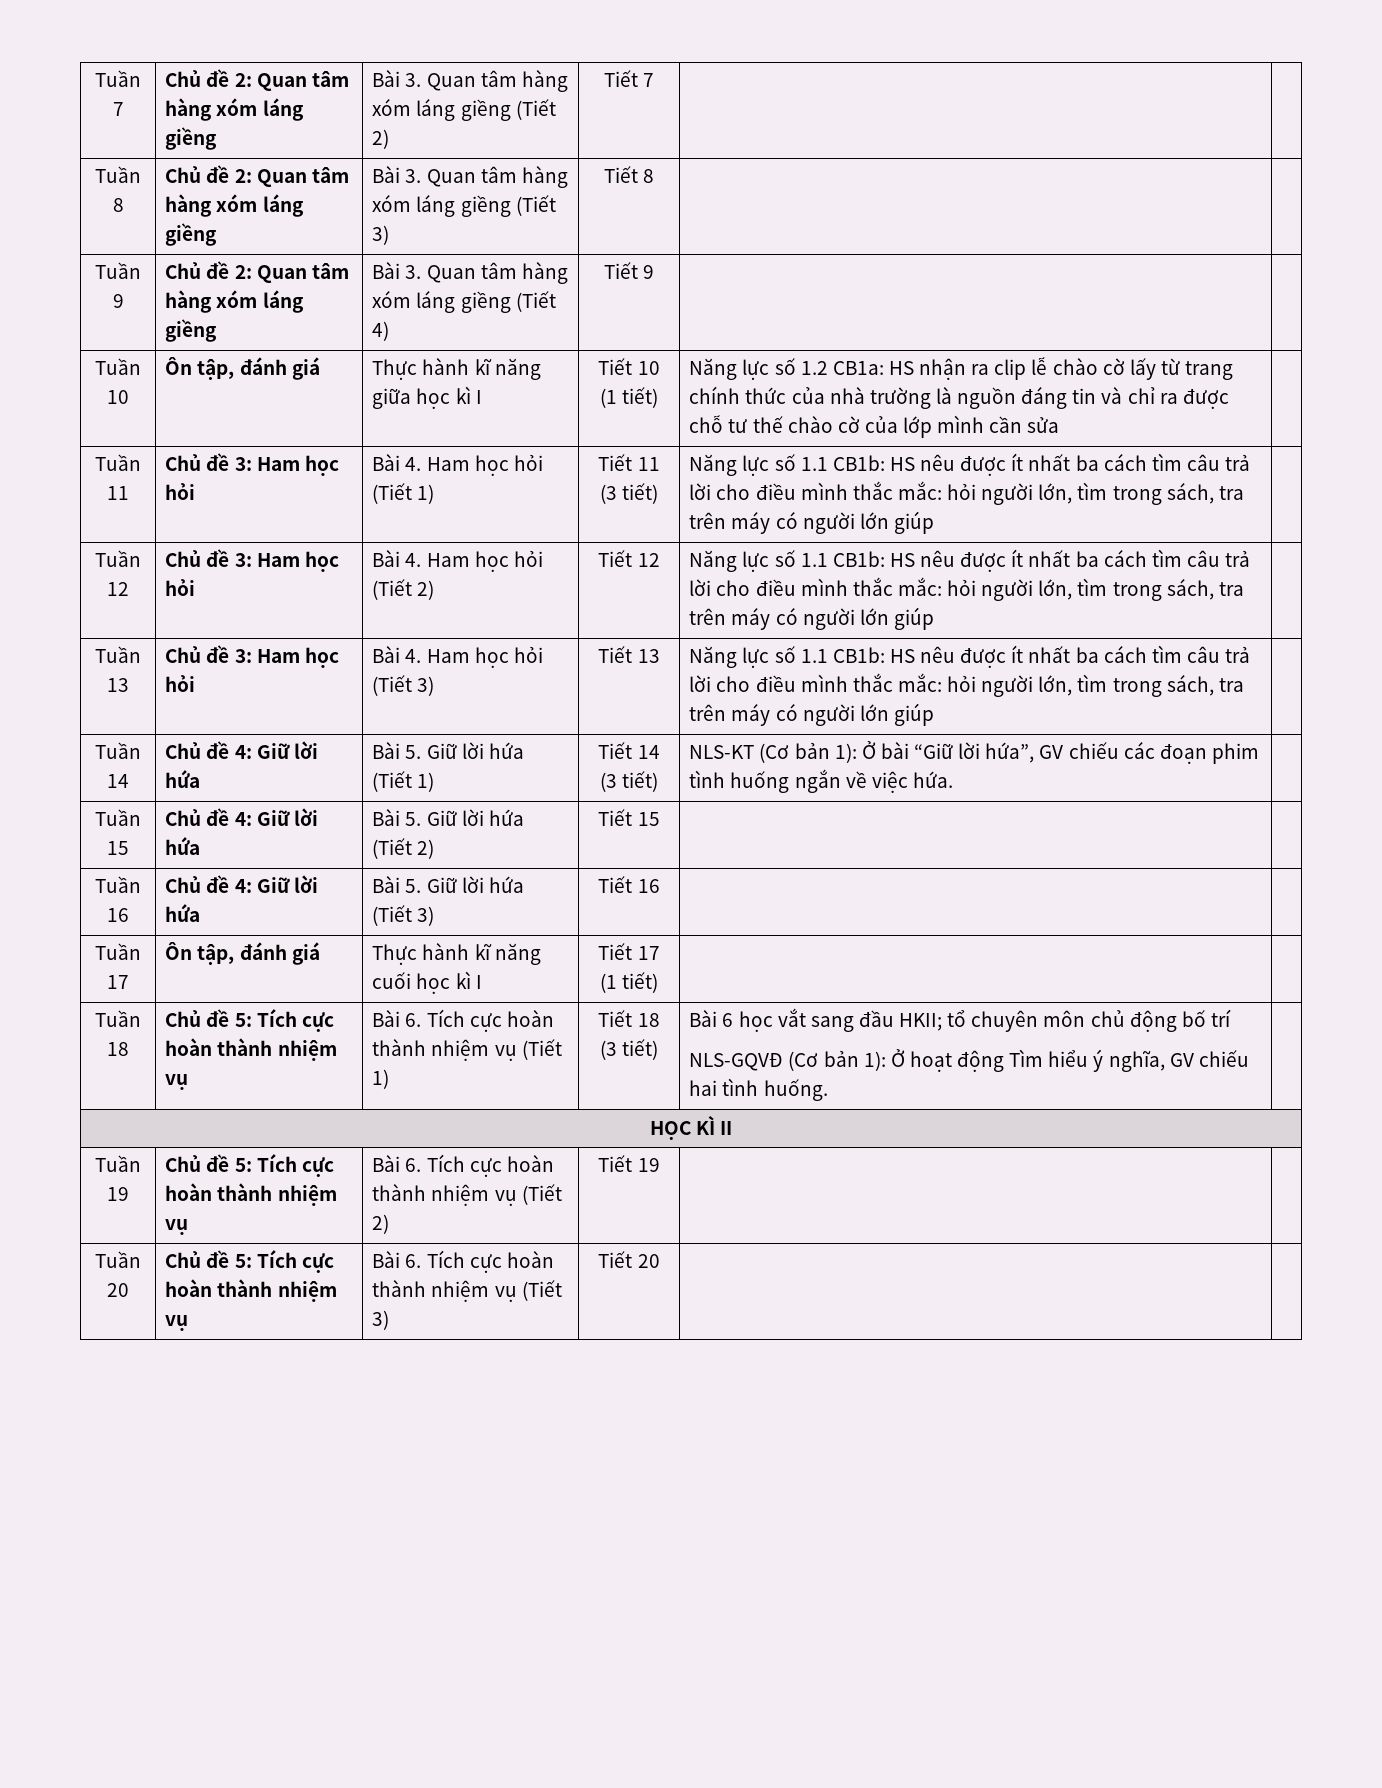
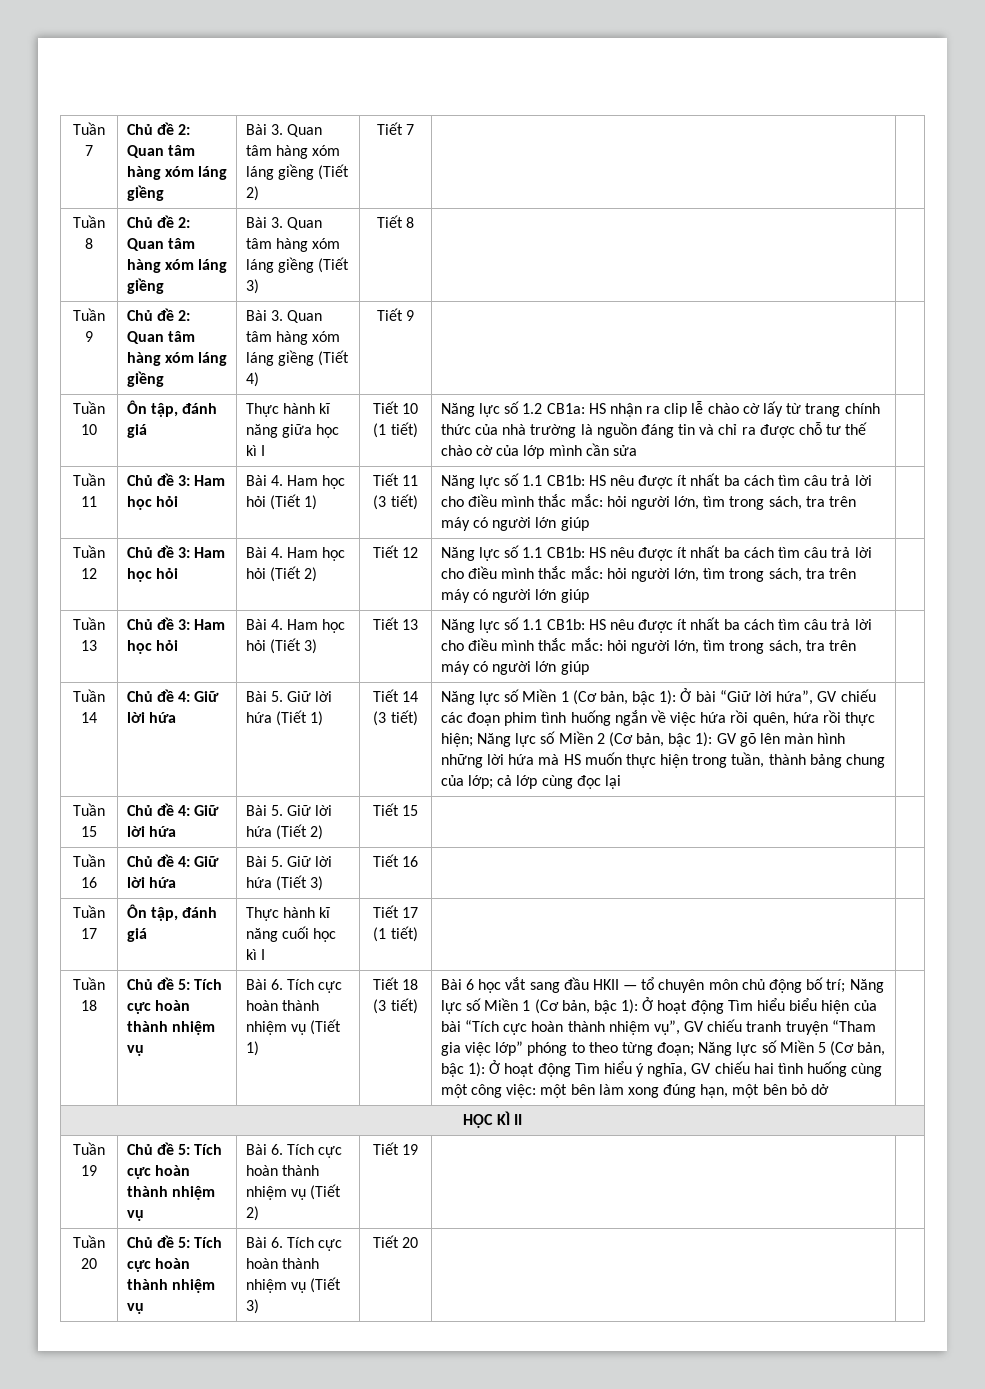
[689,742,830,763] NLS-KT (Cơ bản -> [440,689,656,705] Năng lực số Miền 1 (Cơ bản, bậc
[912,771,953,788] hứa. -> [700,710,876,726] [440,731,846,747] [440,752,885,768] [440,775,621,789] hứa rồi quên, hứa rồi thực hiện; Năng lực số Miền 2 (Cơ bản, bậc 1): GV gõ lên màn hình những lời hứa mà HS muốn thực hiện trong tuần, thành bảng chung của lớp; cả lớp cùng đọc lại
[899,1013,943,1031] HKII; -> [592,979,638,990] HKII —
[1210,1009,1231,1027] [689,1050,859,1071] trí // NLS-GQVĐ (Cơ bản -> [826,979,884,993] [440,997,877,1014] [440,1019,876,1035] [440,1040,886,1056] [440,1063,464,1077] trí; Năng lực số Miền 1 (Cơ bản, bậc 1): Ở hoạt động Tìm hiểu biểu hiện của bài “Tích cực hoàn thành nhiệm vụ”, GV chiếu tranh truyện “Tham gia việc lớp” phóng to theo từng đoạn; Năng lực số Miền 5 (Cơ bản, bậc
[763,1079,828,1101] huống. -> [807,1061,883,1077] [440,1084,829,1098] huống cùng một công việc: một bên làm xong đúng hạn, một bên bỏ dở

